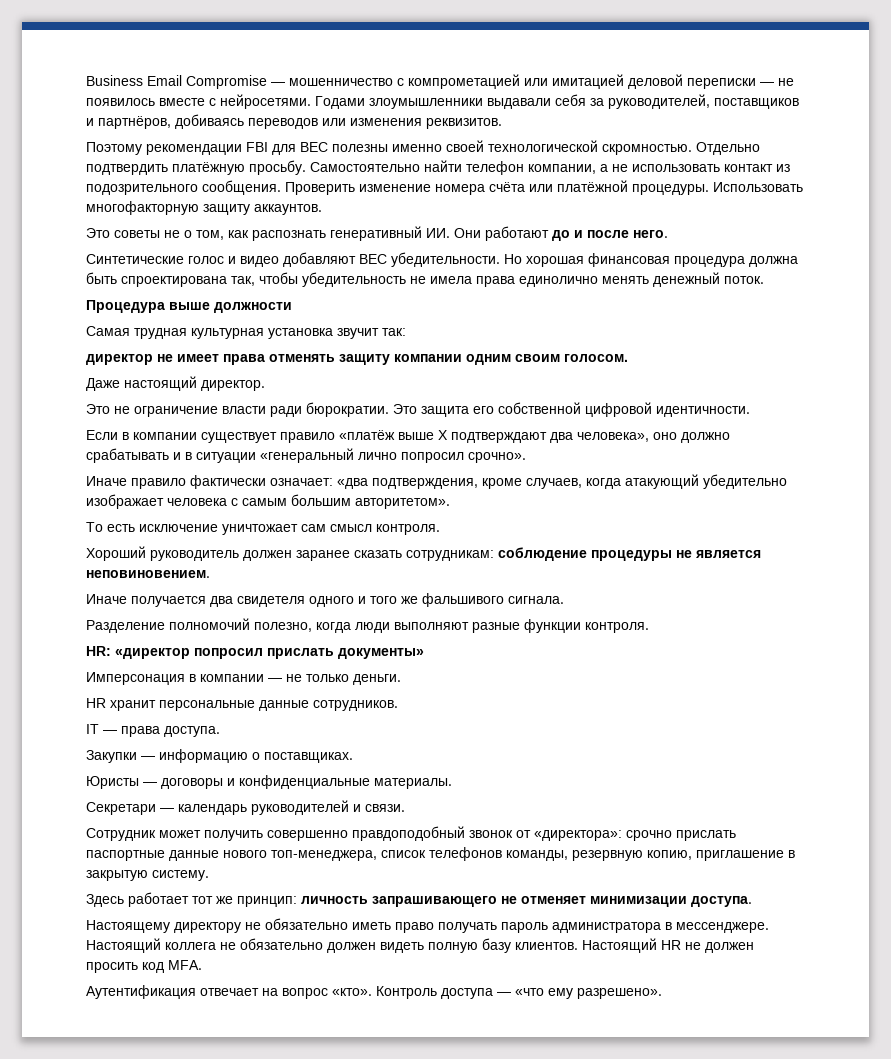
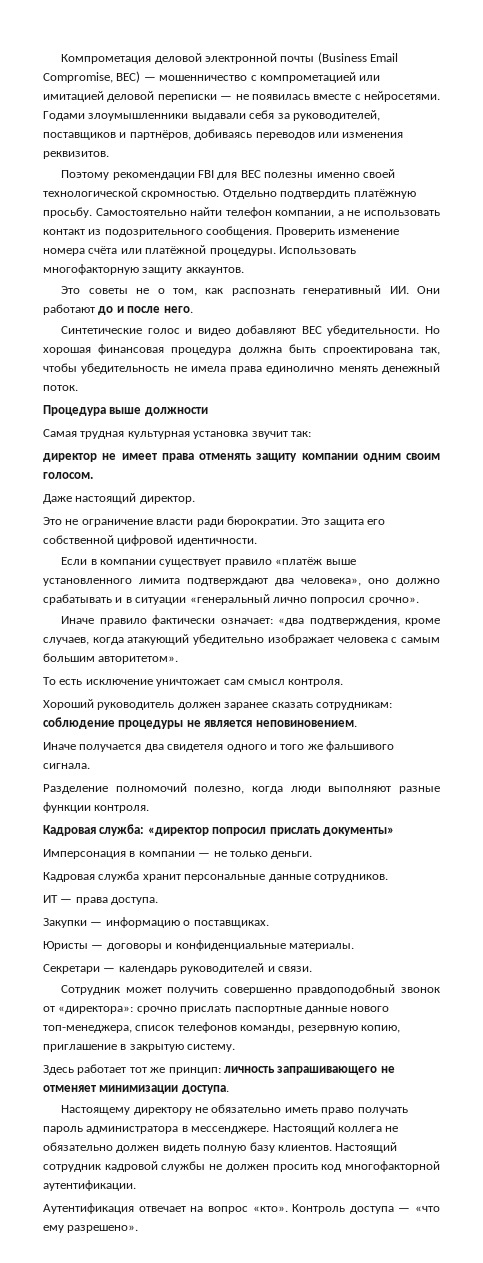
[86,75,267,89] Business Email Compromise -> [61,52,399,64] [43,71,141,83] Компрометация деловой электронной почты (Business Email Compromise, BEC)
[86,98,155,106] появилось -> [251,94,310,100] появилась
[438,430,448,440] X -> [43,578,180,586] установленного лимита
[86,646,111,656] HR: -> [43,824,145,836] Кадровая служба:
[86,698,106,708] HR -> [43,871,140,882] Кадровая служба
[86,724,99,734] IT -> [43,895,58,903] ИТ
[661,940,681,950] HR -> [43,1161,206,1172] сотрудник кадровой службы
[168,960,202,970] MFA. -> [345,1161,441,1172] [43,1180,136,1191] многофакторной аутентификации.

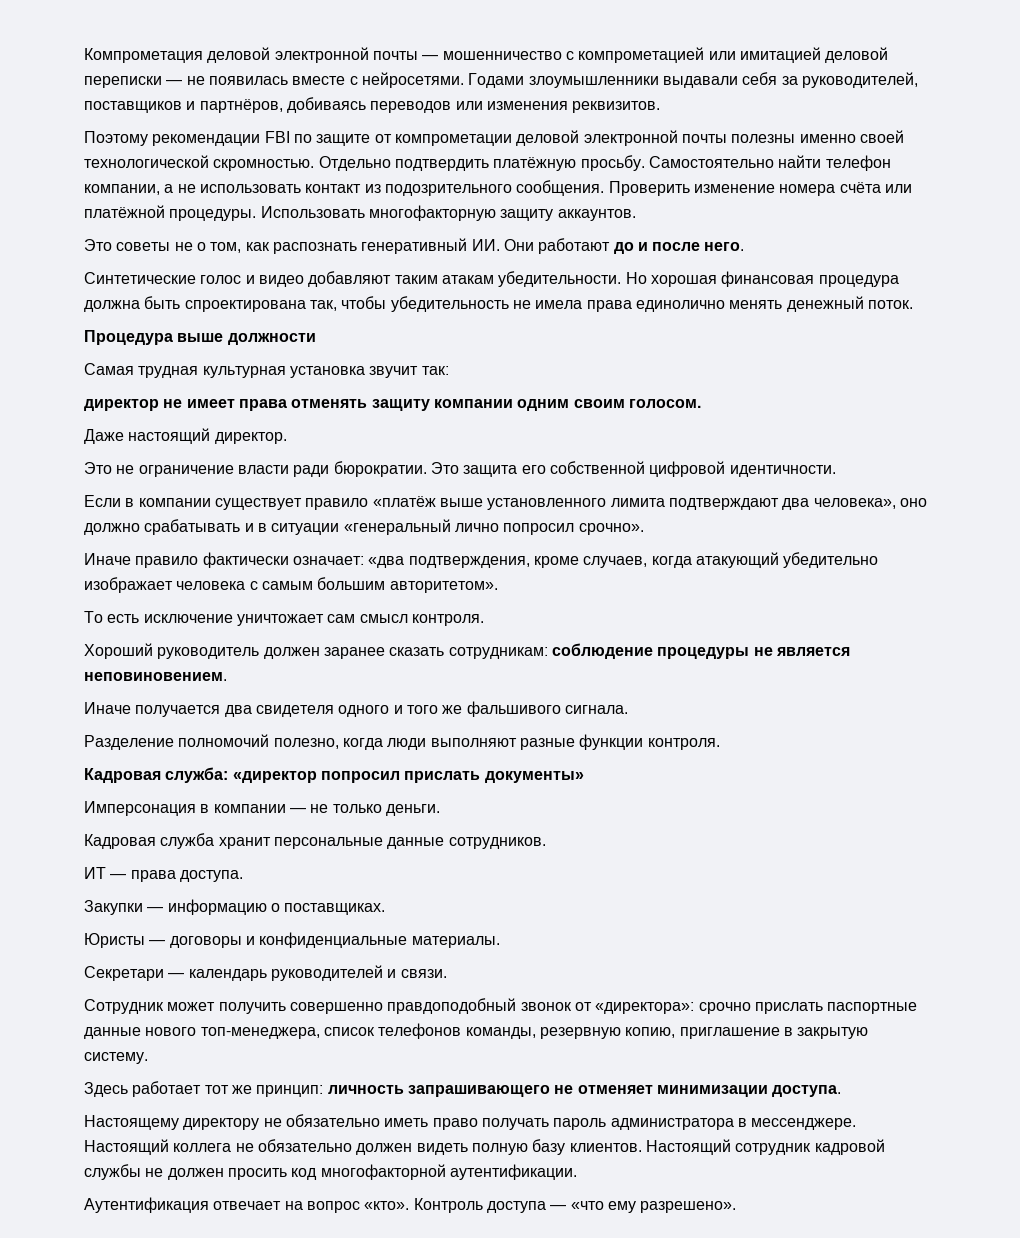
[317,52,399,64] [43,71,141,83] (Business Email Compromise, BEC) -> (418, 55) none
[217,170,261,180] для BEC -> [293,130,727,146] по защите от компрометации деловой электронной почты
[301,326,322,334] BEC -> [394,275,494,284] таким атакам

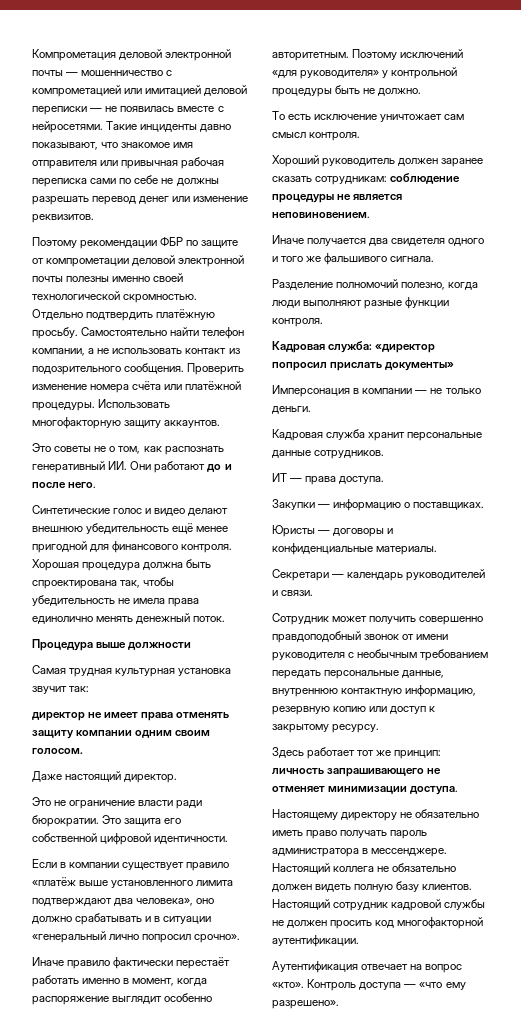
[468,72,918,88] [84,97,568,113] Годами злоумышленники выдавали себя за руководителей, поставщиков и партнёров, добиваясь переводов или изменения -> [106,121,232,132] [32,142,194,150] [32,157,225,169] [32,175,219,187] [32,196,249,205] Такие инциденты давно показывают, что знакомое имя отправителя или привычная рабочая переписка сами по себе не должны разрешать перевод денег или изменение
[264,131,290,143] FBI -> [160,237,184,246] ФБР
[308,271,815,287] добавляют таким атакам убедительности. Но хорошая финансовая -> [188,508,229,516] [32,523,229,534] [32,541,233,553] [32,559,79,571] делают внешнюю убедительность ещё менее пригодной для финансового контроля. Хорошая
[292,552,879,568] [84,577,498,593] означает: «два подтверждения, кроме случаев, когда атакующий убедительно изображает человека с самым большим авторитетом». -> [176,957,231,969] [32,975,208,987] [32,993,213,1005] [272,49,464,61] [272,67,458,79] [272,85,422,97] перестаёт работать именно в момент, когда распоряжение выглядит особенно авторитетным. Поэтому исключений «для руководителя» у контрольной процедуры быть не должно.
[595,1002,918,1014] [84,1023,869,1039] [84,1052,148,1064] «директора»: срочно прислать паспортные данные нового топ-менеджера, список телефонов команды, резервную копию, приглашение в закрытую систему. -> [416,634,449,640] [272,649,489,661] [272,670,445,679] [272,685,477,697] [272,706,436,715] [272,724,380,733] имени руководителя с необычным требованием передать персональные данные, внутреннюю контактную информацию, резервную копию или доступ к закрытому ресурсу.

